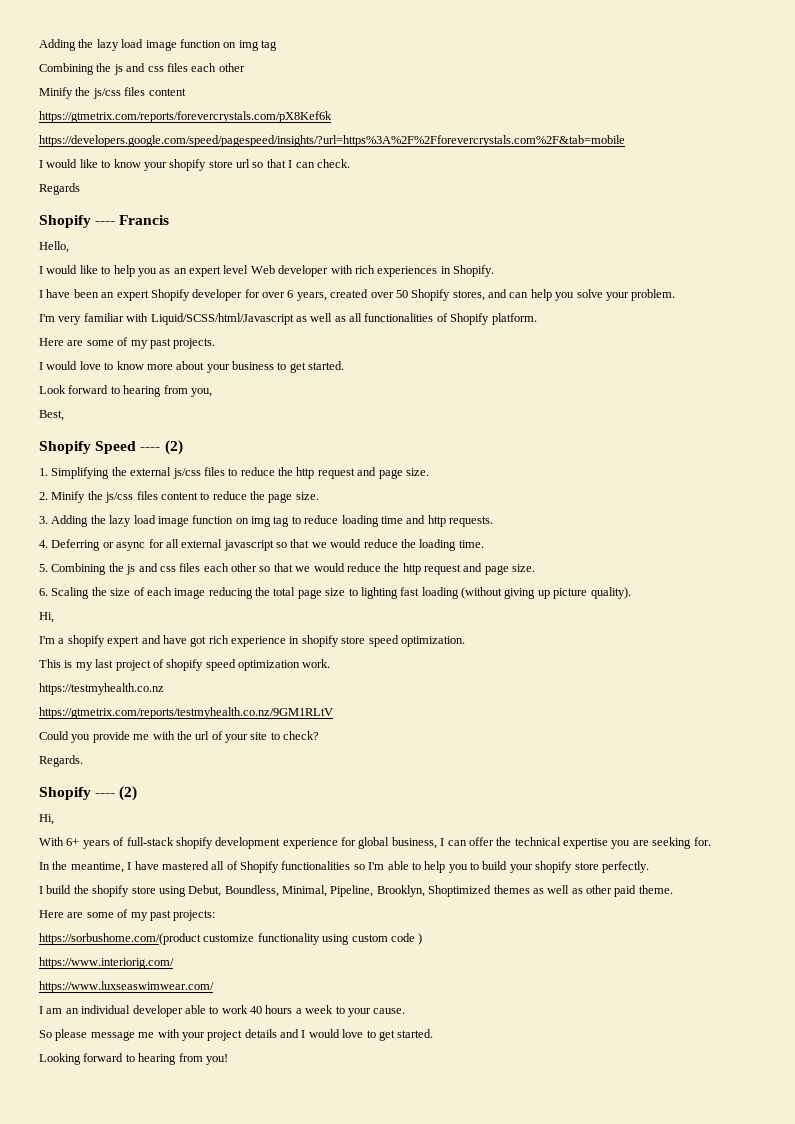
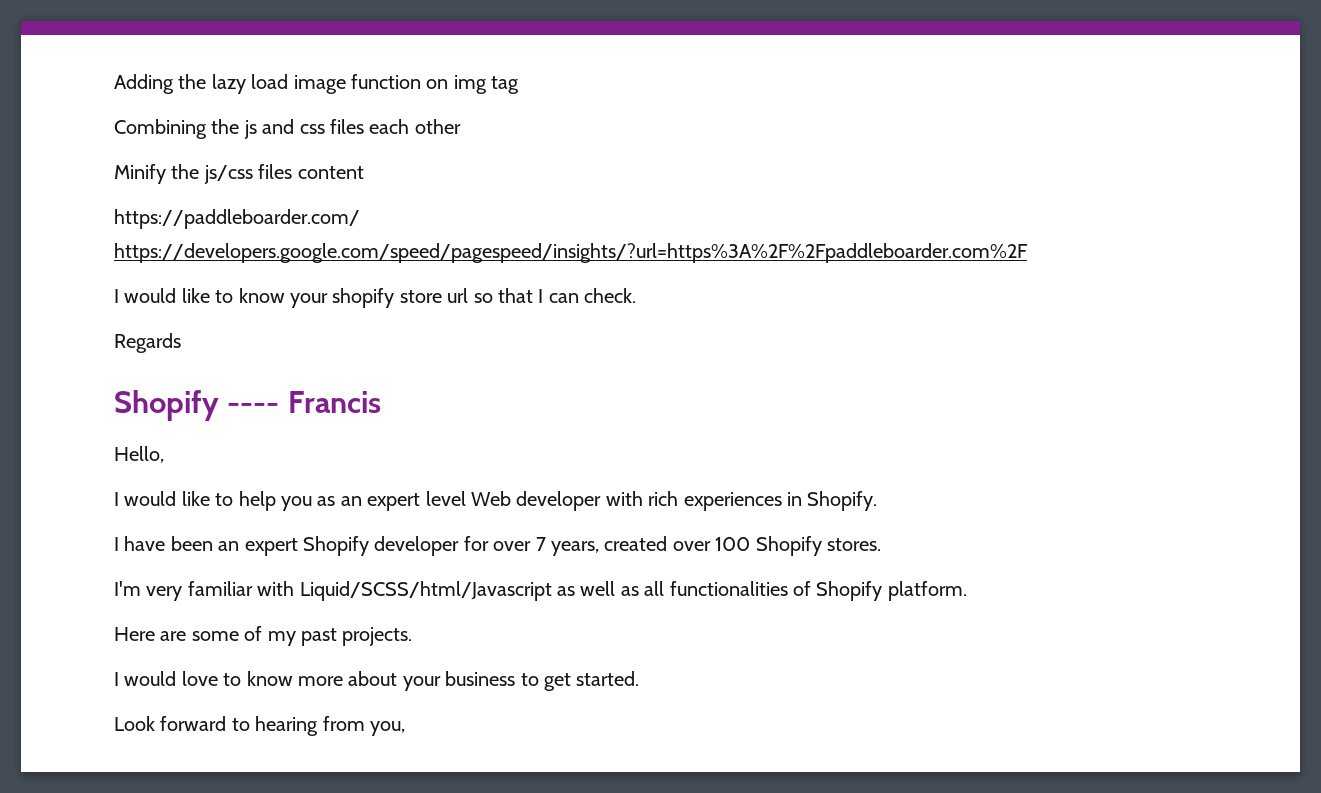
[39,111,332,123] [39,135,625,147] https://gtmetrix.com/reports/forevercrystals.com/pX8Kef6k // https://developers.google.com/speed/pagespeed/insights/?url=https%3A%2F%2Fforevercrystals.com%2F&tab=mobile -> [114,209,360,229] [114,243,1028,263] https://paddleboarder.com/ // https://developers.google.com/speed/pagespeed/insights/?url=https%3A%2F%2Fpaddleboarder.com%2F
[287,290,294,298] 6 -> [535,537,546,551] 7
[395,289,676,301] 50 Shopify stores, and can help you solve your problem. -> [715,536,881,556] 100 Shopify stores.
[39,410,64,421] [39,440,183,455] [39,467,429,479] [39,491,319,503] [39,515,493,527] [39,539,484,551] [39,563,536,575] [39,587,631,599] [39,612,54,623] [39,635,465,647] [39,659,331,671] [39,683,164,695] [39,707,333,719] [39,731,320,743] [39,755,83,767] [39,786,138,801] [39,814,54,825] [39,837,711,849] [39,861,649,873] [39,885,673,897] [39,909,216,921] [39,933,423,945] [39,957,174,969] [39,981,214,993] [39,1005,406,1017] [39,1029,434,1041] [39,1053,228,1065] // Best, // Shopify Speed ---- (2) // 1. Simplifying the external js/css files to reduce the http request and page size. // 2. Minify the js/css files content to reduce the page size. // 3. Adding the lazy load image function on img tag to reduce loading time and http requests. // 4. Deferring or async for all external javascript so that we would reduce the loading time. // 5. Combining the js and css files each other so that we would reduce the http request and page size. // 6. Scaling the size of each image reducing the total page size to lighting fast loading (without giving up picture quality). // Hi, // I'm a shopify expert and have got rich experience in shopify store speed optimization. // This is my last project of shopify speed optimization work. // https://testmyhealth.co.nz // https://gtmetrix.com/reports/testmyhealth.co.nz/9GM1RLtV // Could you provide me with the url of your site to check? // Regards. // Shopify ---- (2) // Hi, // With 6+ years of full-stack shopify development experience for global business, I can offer the technical expertise you are seeking for. // In the meantime, I have mastered all of Shopify functionalities so I'm able to help you to build your shopify store perfectly. // I build the shopify store using Debut, Boundless, Minimal, Pipeline, Brooklyn, Shoptimized themes as well as other paid theme. // Here are some of my past projects: // https://sorbushome.com/(product customize functionality using custom code ) // https://www.interiorig.com/ // https://www.luxseaswimwear.com/ // I am an individual developer able to work 40 hours a week to your cause. // So please message me with your project details and I would love to get started. // Looking forward to hearing from you! -> (405, 728) none

